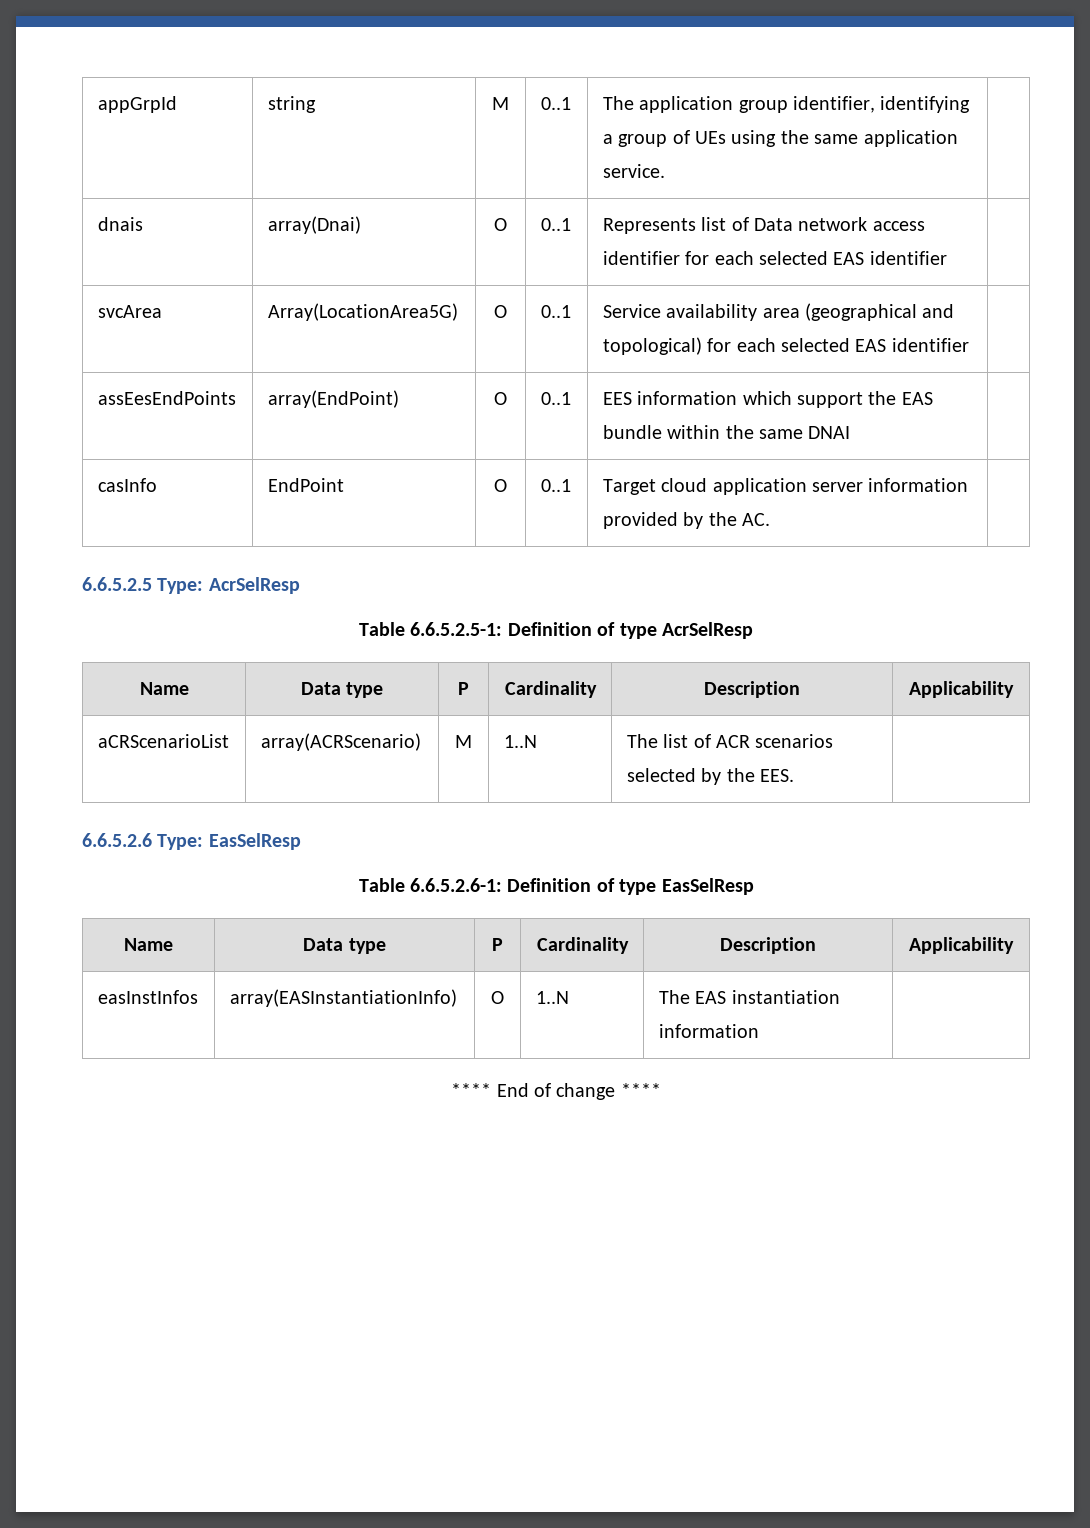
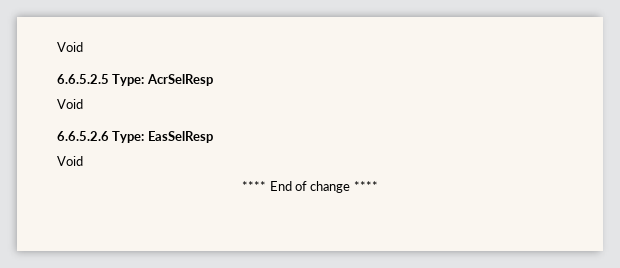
[97,96,177,113] [267,96,316,113] [492,97,509,110] [540,97,571,110] [602,96,971,113] [602,130,958,147] [602,164,665,178] [97,217,143,231] [267,216,361,234] [494,218,507,231] [540,218,571,231] [602,217,925,234] [602,251,947,265] [97,305,162,318] [267,303,458,321] [494,305,507,318] [540,305,571,318] [602,303,955,321] [602,337,969,355] [97,391,236,405] [267,390,399,408] [494,392,507,405] [540,392,571,405] [602,391,933,408] [602,425,851,439] [97,478,157,492] [267,478,344,492] [494,479,507,492] [540,479,571,492] [602,478,969,495] [602,512,771,529] [82,577,300,594] [359,622,753,639] [139,682,189,695] [300,682,384,698] [458,682,469,695] [504,681,597,698] [704,681,800,698] [909,681,1014,698] [97,734,229,748] [260,733,421,751] [455,735,472,748] [503,735,537,748] [626,734,834,748] [626,768,795,785] [82,833,301,850] [358,878,754,895] [124,938,173,951] [303,938,386,954] [492,938,503,951] [536,937,629,954] [720,937,816,954] [909,937,1014,954] [97,990,198,1004] [229,989,457,1007] [491,991,504,1004] [535,991,569,1004] [658,990,840,1004] [658,1024,759,1038] appGrpId | string | M | 0..1 | The application group identifier, identifying a group of UEs using the same application service. | // dnais | array(Dnai) | O | 0..1 | Represents list of Data network access identifier for each selected EAS identifier | // svcArea | Array(LocationArea5G) | O | 0..1 | Service availability area (geographical and topological) for each selected EAS identifier | // assEesEndPoints | array(EndPoint) | O | 0..1 | EES information which support the EAS bundle within the same DNAI | // casInfo | EndPoint | O | 0..1 | Target cloud application server information provided by the AC. | // 6.6.5.2.5 Type: AcrSelResp // Table 6.6.5.2.5-1: Definition of type AcrSelResp // Name | Data type | P | Cardinality | Description | Applicability // aCRScenarioList | array(ACRScenario) | M | 1..N | The list of ACR scenarios selected by the EES. | // 6.6.5.2.6 Type: EasSelResp // Table 6.6.5.2.6-1: Definition of type EasSelResp // Name | Data type | P | Cardinality | Description | Applicability // easInstInfos | array(EASInstantiationInfo) | O | 1..N | The EAS instantiation information | -> [57,42,83,52] [57,74,213,86] [57,99,83,109] [57,131,213,143] [57,156,83,166] Void // 6.6.5.2.5 Type: AcrSelResp // Void // 6.6.5.2.6 Type: EasSelResp // Void

